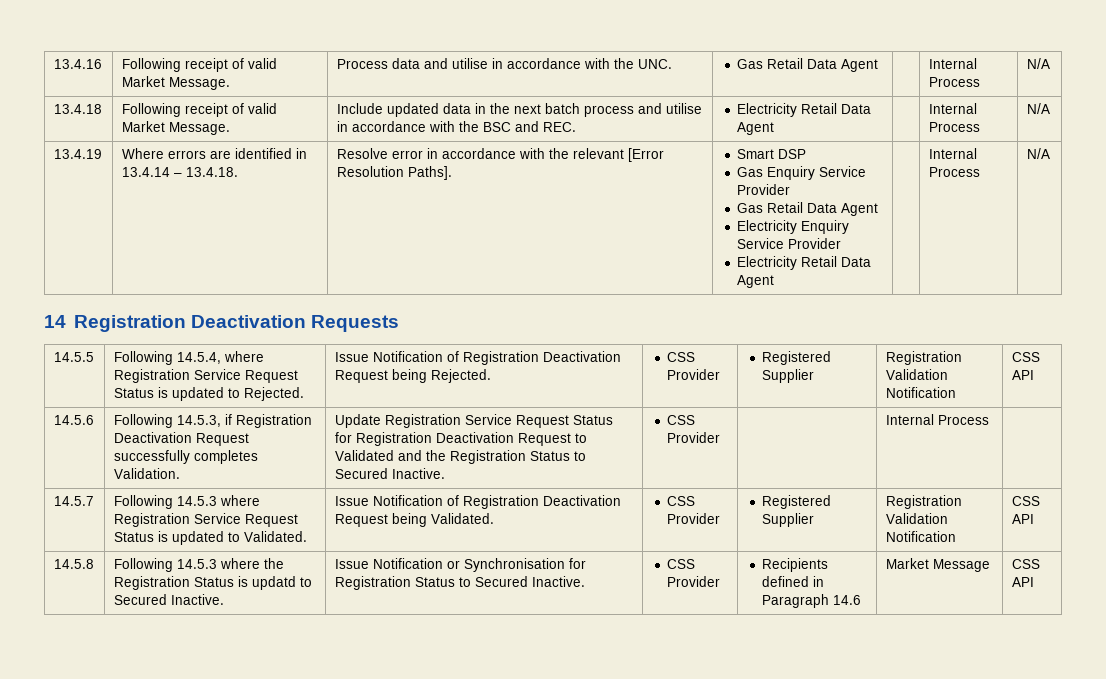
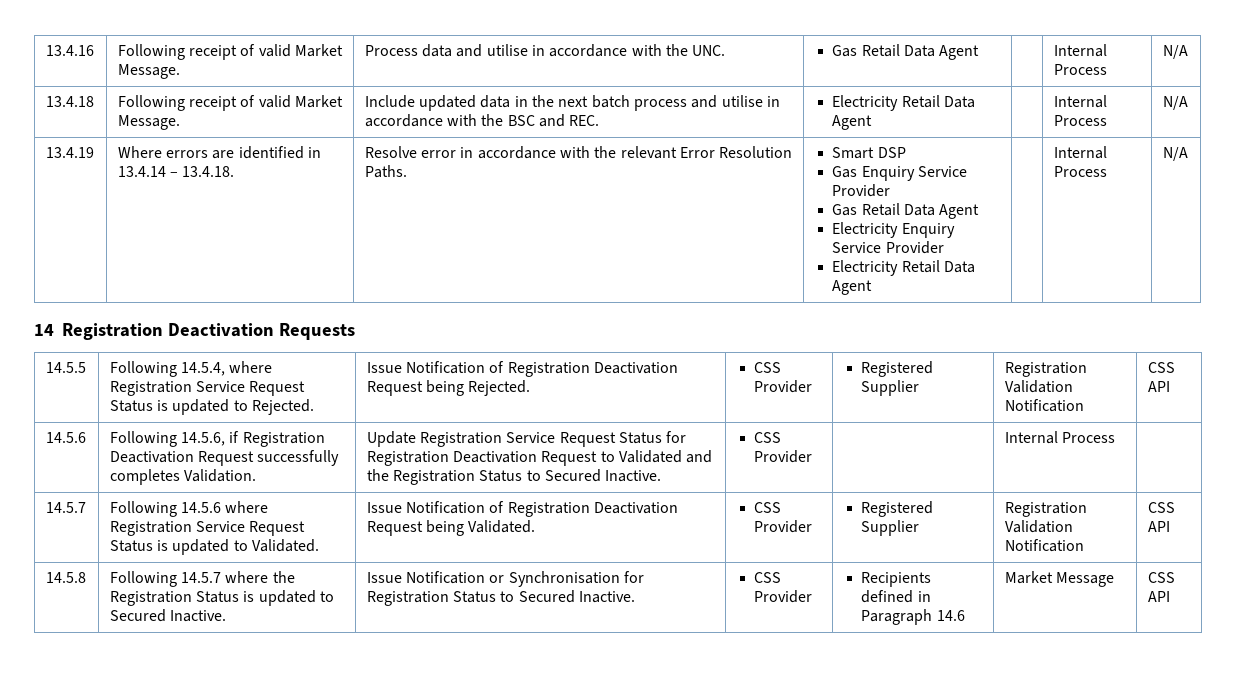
[627,148,664,162] [336,166,452,180] [Error Resolution Paths]. -> [679,146,793,158] [364,165,407,178] Error Resolution Paths.
[176,415,221,427] 14.5.3, -> [180,432,225,446] 14.5.6,
[176,496,217,506] 14.5.3 -> [180,502,221,513] 14.5.6
[176,559,217,569] 14.5.3 -> [180,572,221,583] 14.5.7
[251,576,296,590] updatd -> [258,590,316,606] updated

